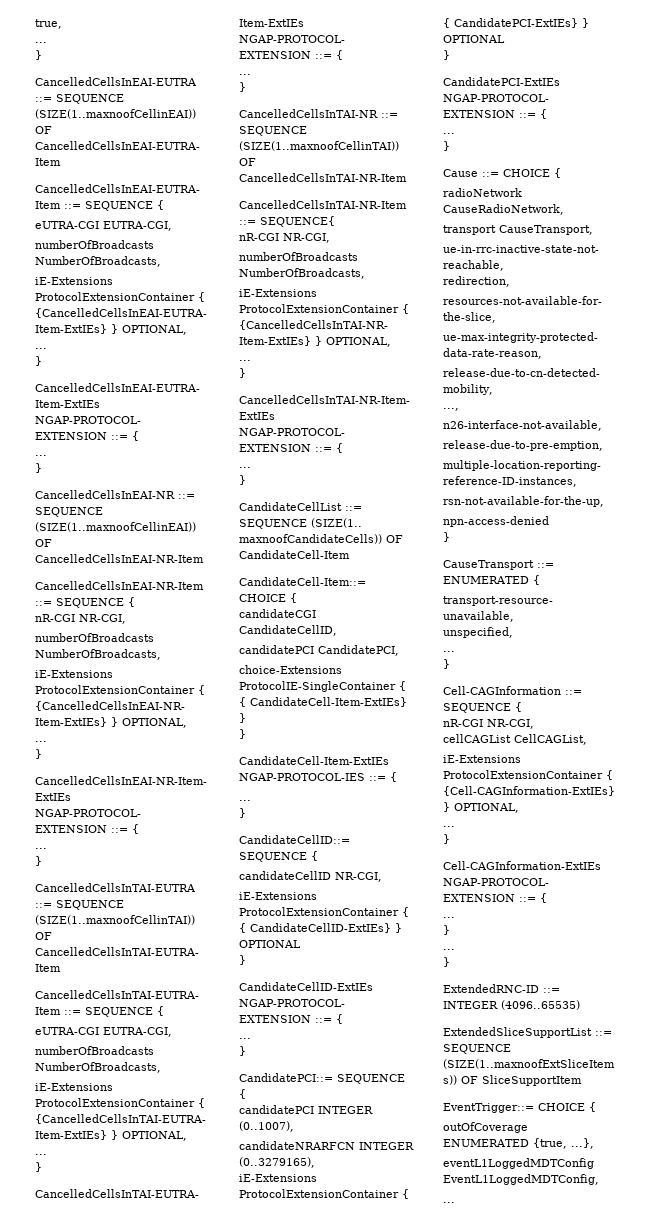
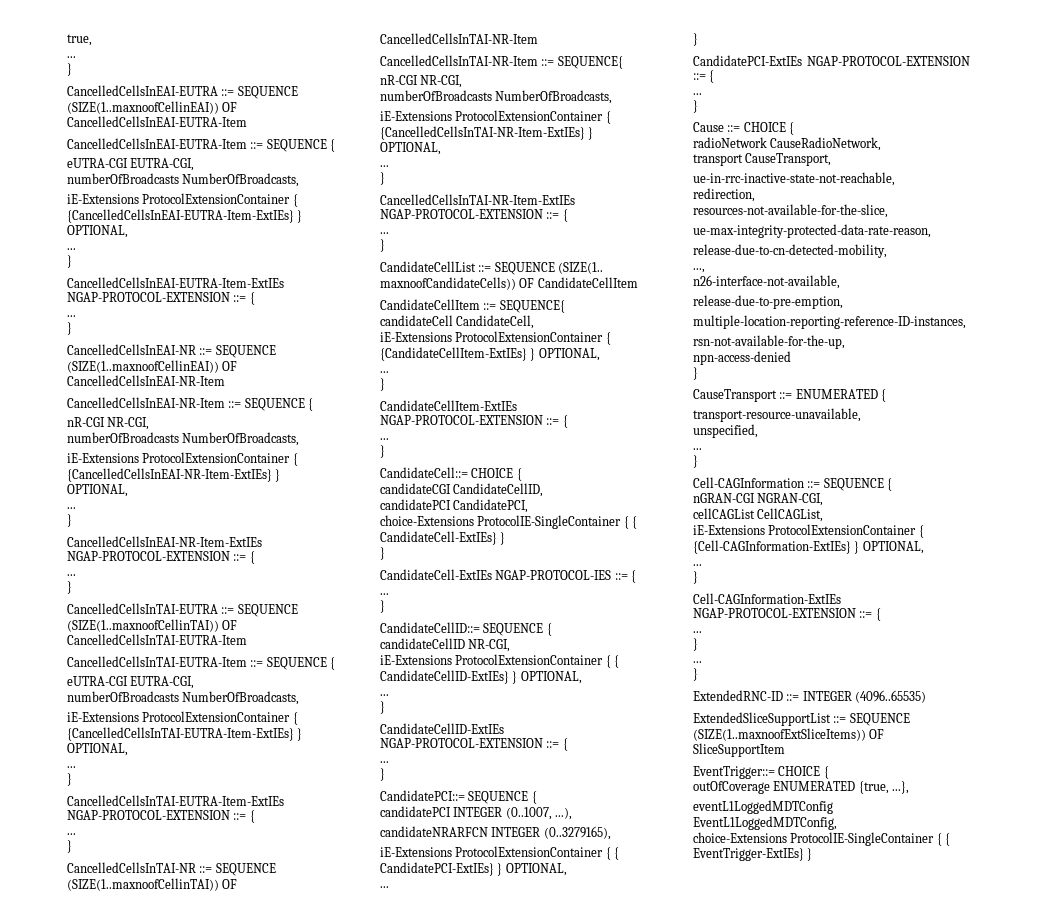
[239,550,350,559] [239,577,366,586] CandidateCell-Item // CandidateCell-Item::= -> [537,277,638,288] [380,299,565,313] [380,315,535,329] [380,331,611,345] [380,347,600,361] [380,371,389,373] [380,378,385,391] [380,400,517,411] [380,415,568,428] [380,438,389,440] [380,445,385,458] [380,467,468,478] CandidateCellItem // CandidateCellItem ::= SEQUENCE{ // candidateCell CandidateCell, // iE-Extensions ProtocolExtensionContainer { {CandidateCellItem-ExtIEs} } OPTIONAL, // ... // } // CandidateCellItem-ExtIEs NGAP-PROTOCOL-EXTENSION ::= { // ... // } // CandidateCell::=
[250,697,407,707] CandidateCell-Item-ExtIEs} -> [380,531,497,545] CandidateCell-ExtIEs}
[239,756,389,765] CandidateCell-Item-ExtIEs -> [380,569,492,580] CandidateCell-ExtIEs
[239,940,301,948] OPTIONAL -> [520,671,582,684] [380,694,389,696] OPTIONAL, // ...
[239,1121,294,1132] (0..1007), -> [505,807,573,820] (0..1007, ...),
[443,35,505,43] OPTIONAL -> [505,863,567,876] [380,886,389,888] OPTIONAL, // ...
[443,719,534,729] nR-CGI NR-CGI, -> [693,493,824,506] nGRAN-CGI NGRAN-CGI,
[443,1202,455,1203] ... -> [693,832,951,846] [693,848,813,861] choice-Extensions ProtocolIE-SingleContainer { { EventTrigger-ExtIEs} }

